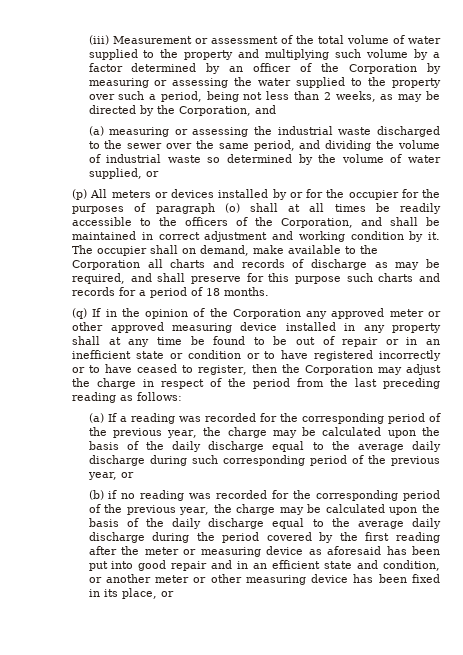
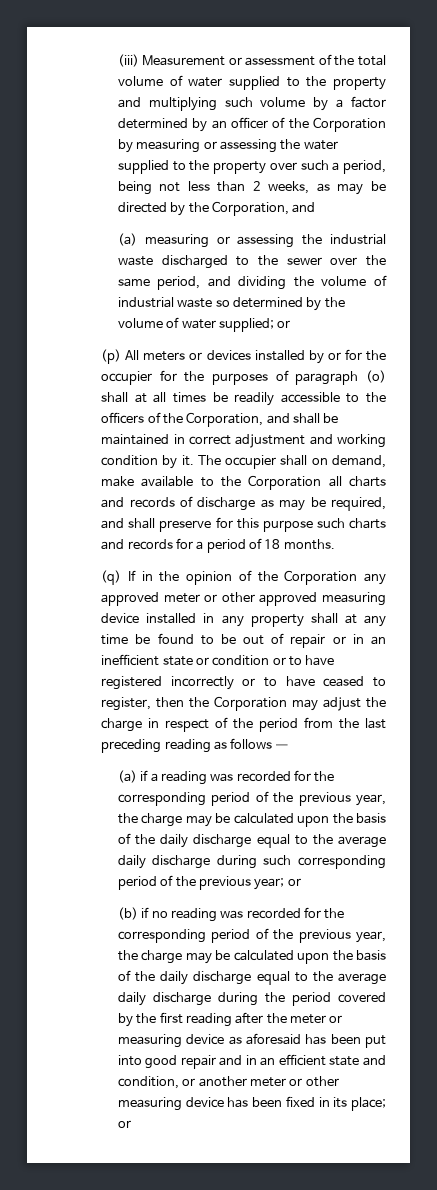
[88,168,142,179] supplied, -> [218,318,274,332] supplied;
[137,392,183,401] [88,413,117,423] follows: // (a) If -> [230,738,288,749] [117,770,149,783] follows — // (a) if
[87,472,118,480] year, -> [254,878,285,890] year;
[121,588,157,599] place, -> [351,1097,386,1111] place;

